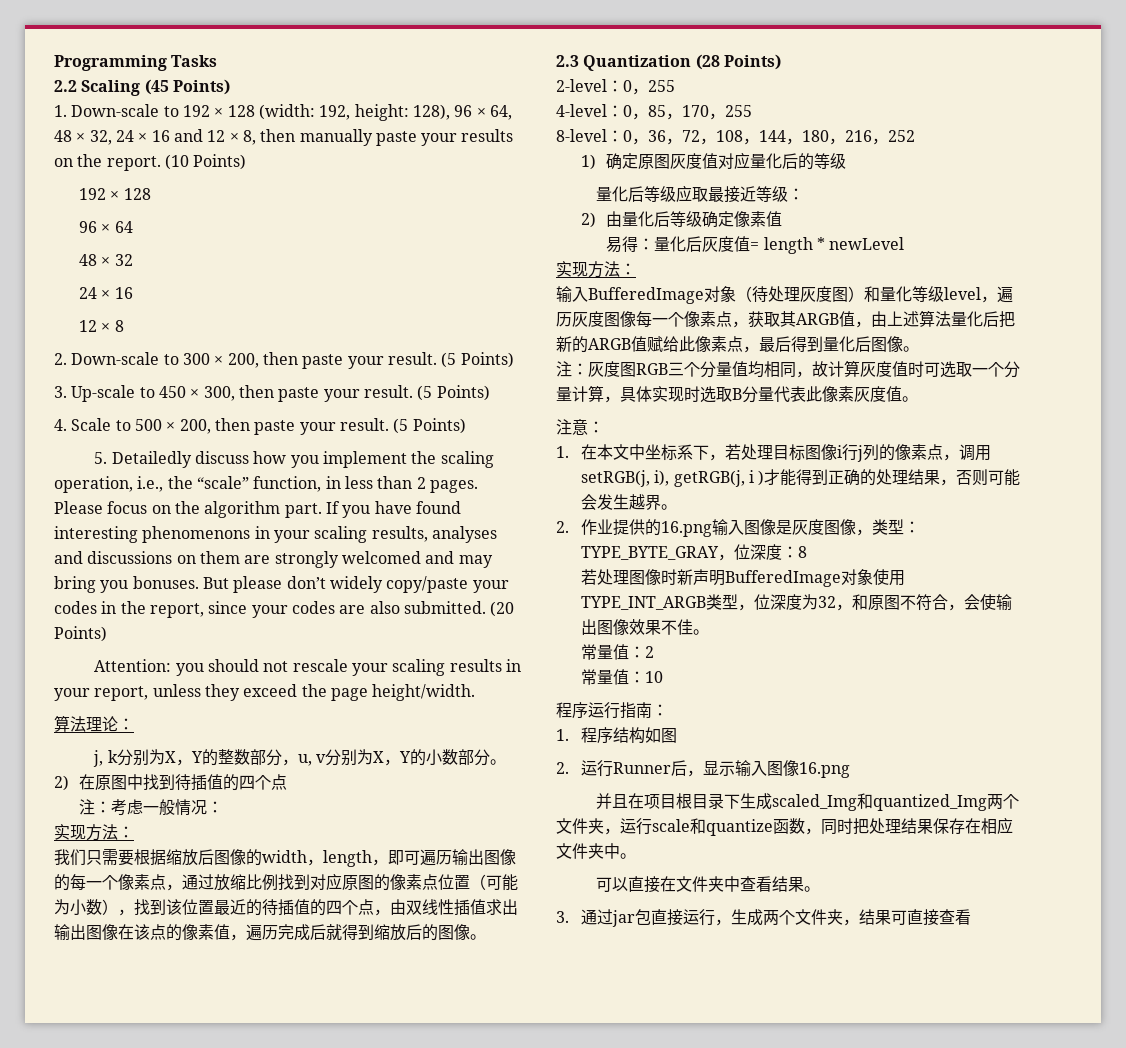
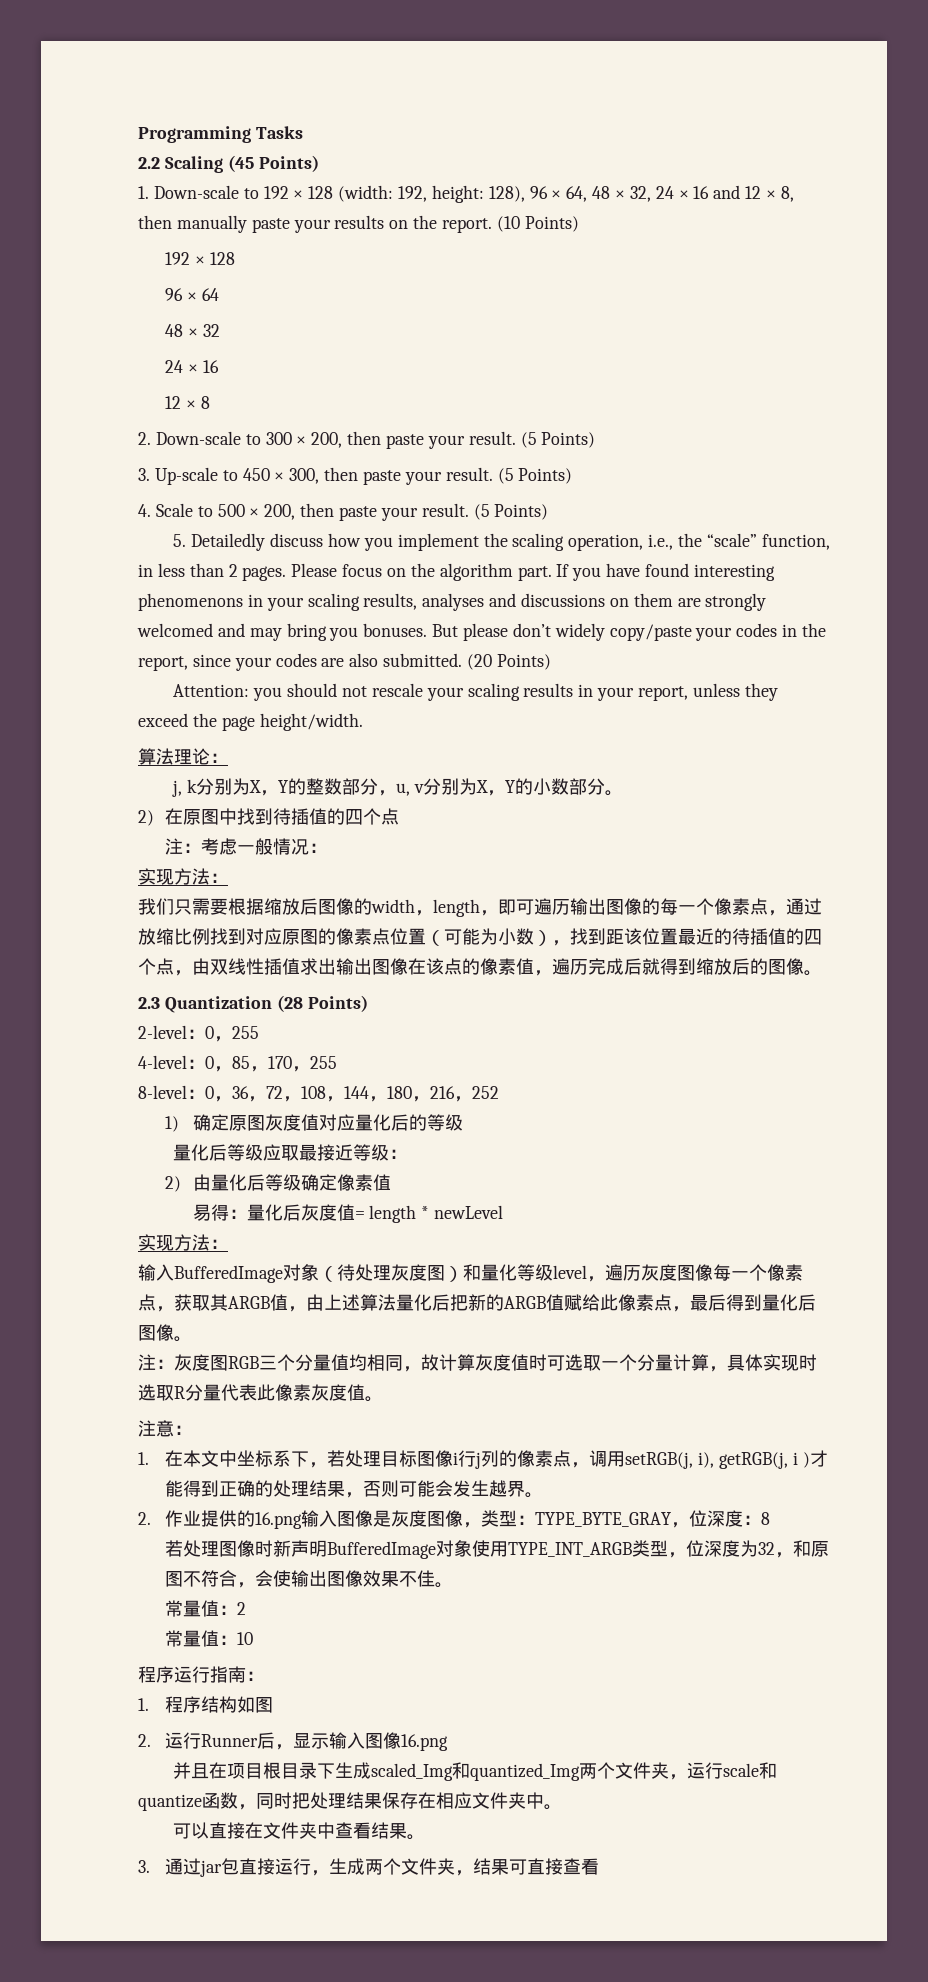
(166, 907) none -> [606,929,624,945] 距
[732,388,742,400] B -> [174,1386,185,1399] R

